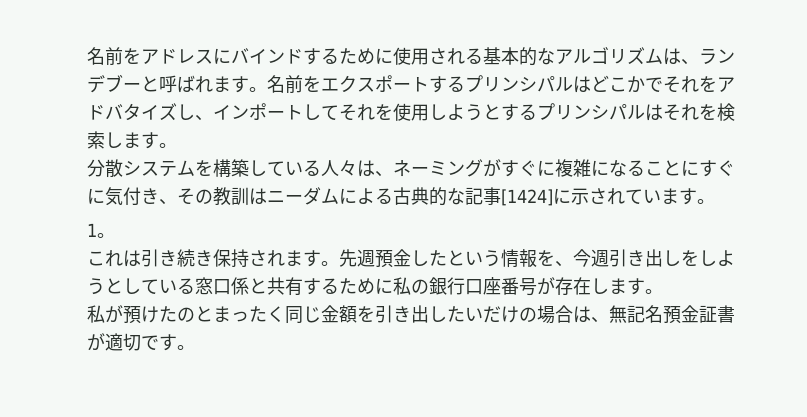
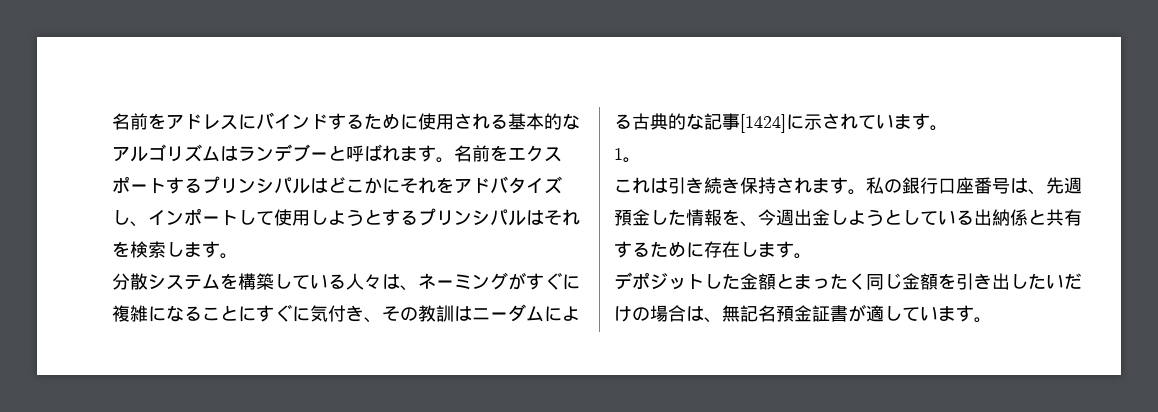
[681,59,699,65] 、 -> (238, 153) none
[645,77,663,92] で -> [382,178,400,194] に
[339,104,393,121] それを -> (274, 218) none
(339, 263) none -> [866,177,1046,195] 私の銀行口座番号は、
[447,250,501,267] という -> (686, 217) none
[609,249,699,267] 引き出しを -> [794,209,830,226] 出金
[195,277,231,295] 窓口 -> [974,209,1010,226] 出納
[393,277,555,296] 私の銀行口座番号が -> (704, 250) none
[87,305,195,324] 私が預けたの -> [614,272,776,290] デポジットした金額
[123,333,159,351] 切で -> [884,306,956,321] していま

